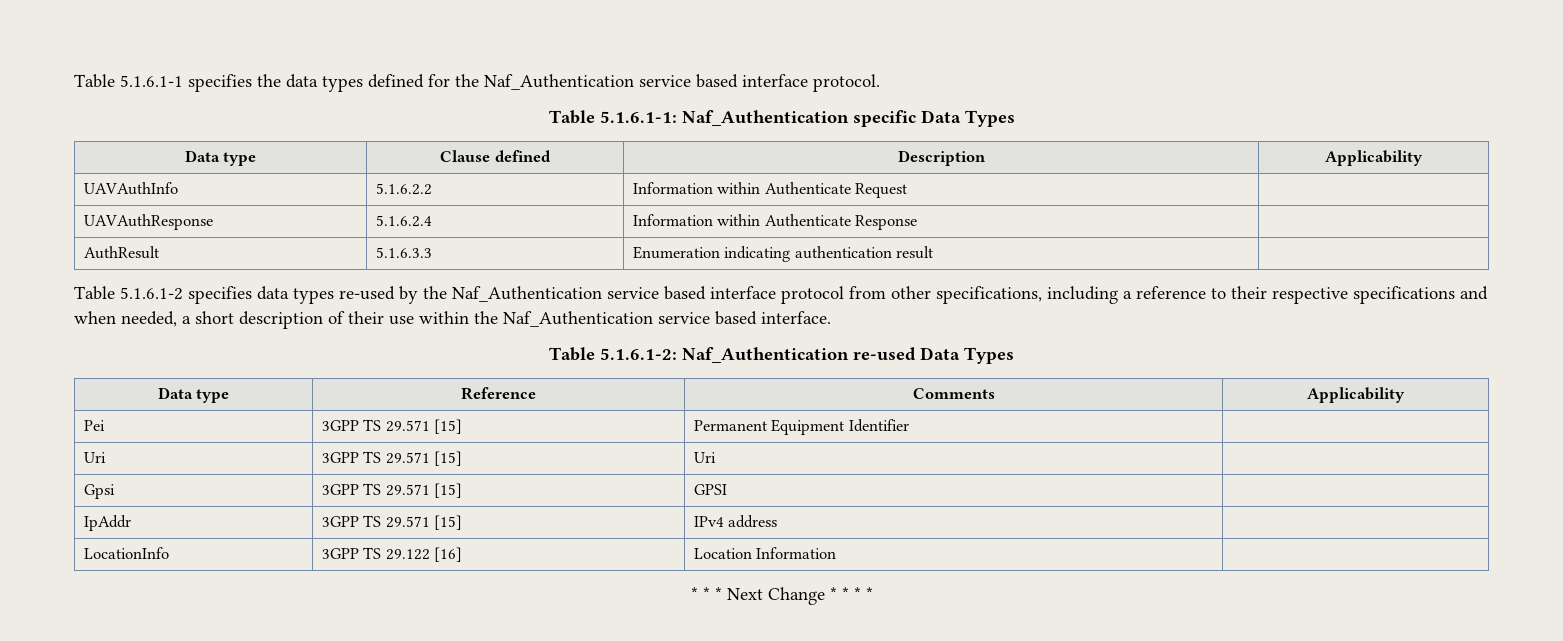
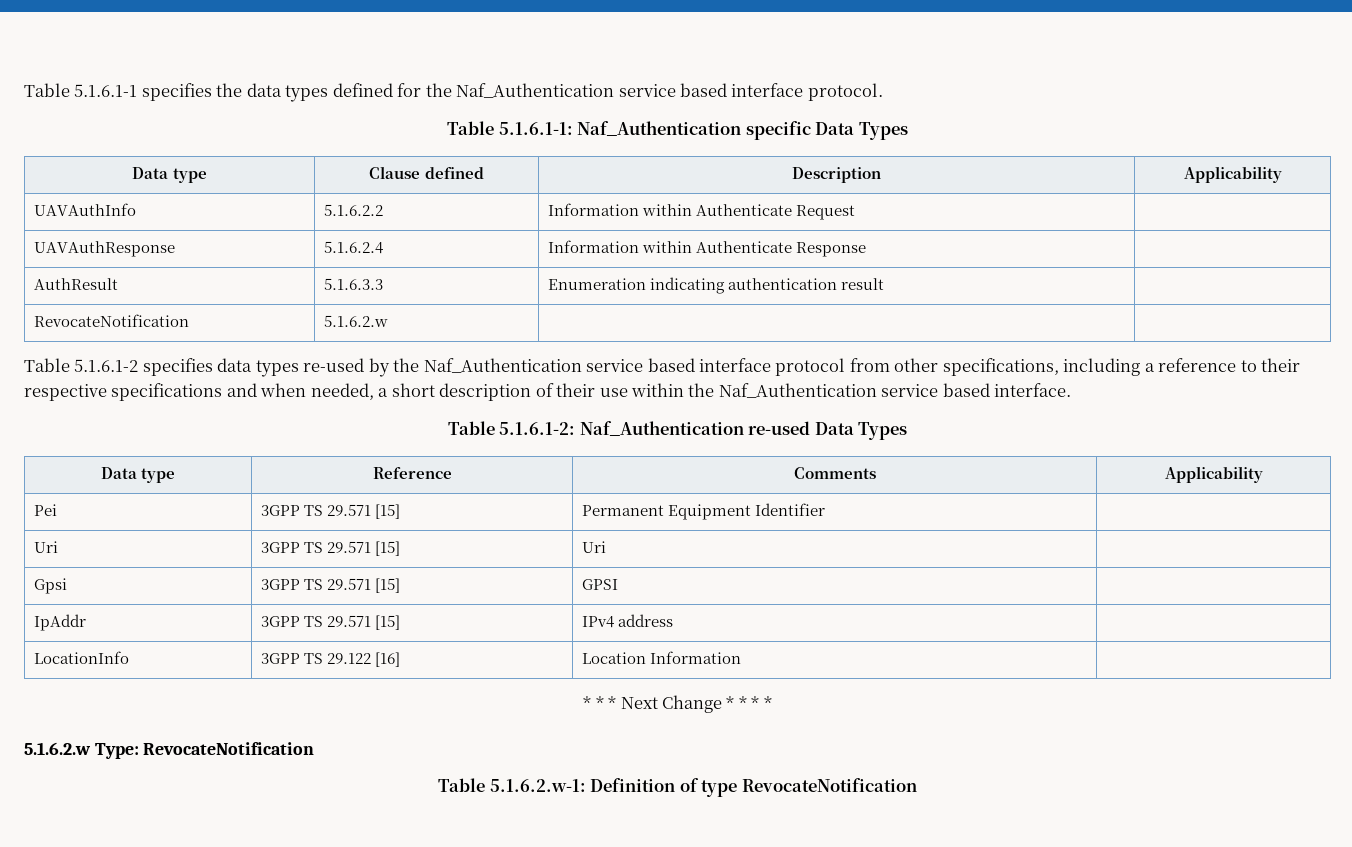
(934, 252) none -> [33,314,189,327] [323,315,388,327] // RevocateNotification | 5.1.6.2.w | |
(873, 593) none -> [24,742,315,759] [438,778,917,797] // 5.1.6.2.w Type: RevocateNotification // Table 5.1.6.2.w-1: Definition of type RevocateNotification

